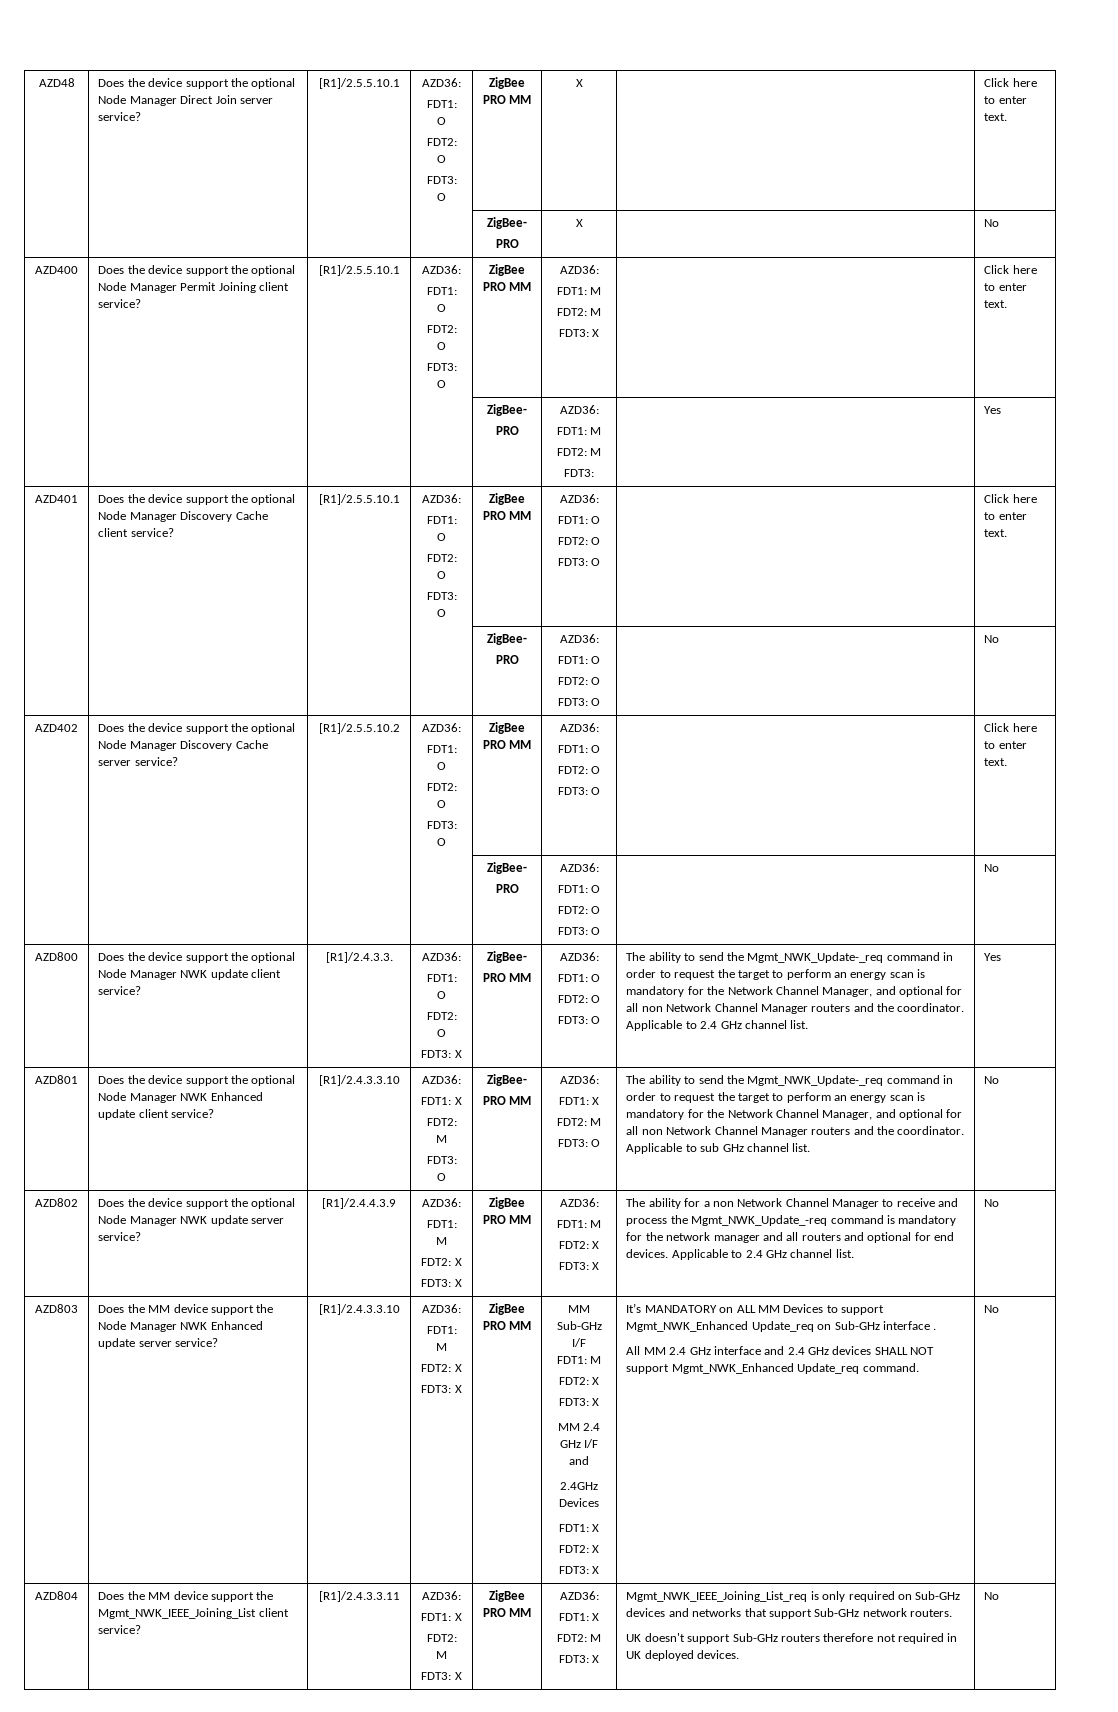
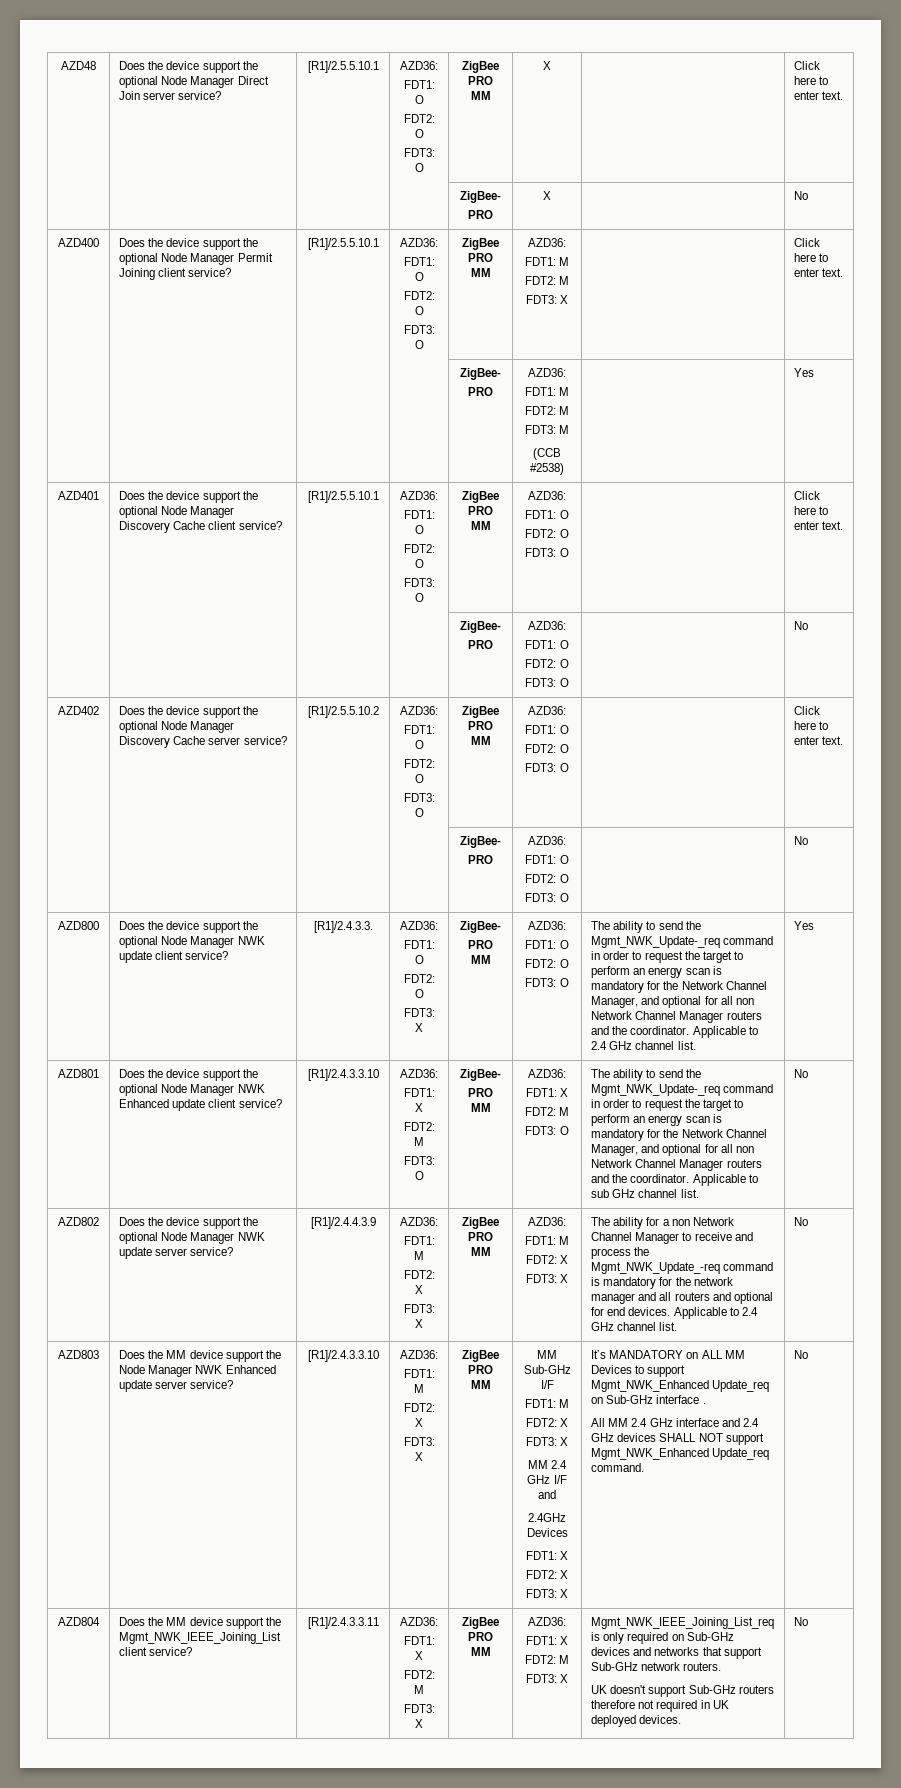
(594, 473) none -> [559,425,570,434] [533,448,561,460] [530,463,564,475] M // (CCB #2538)

